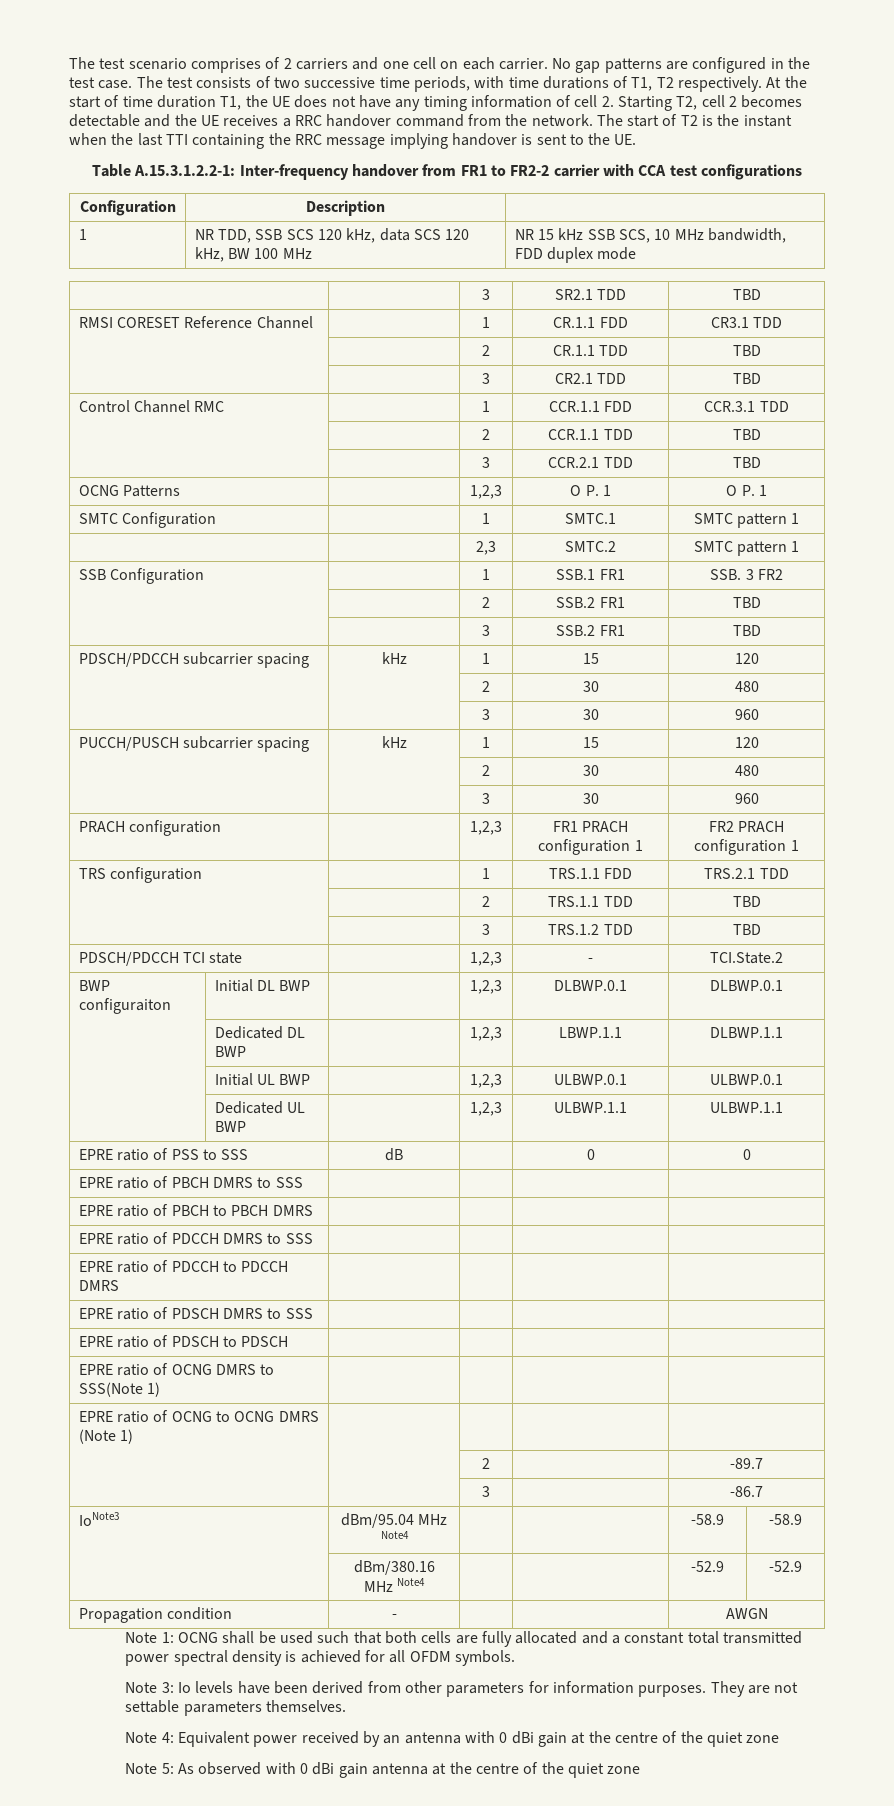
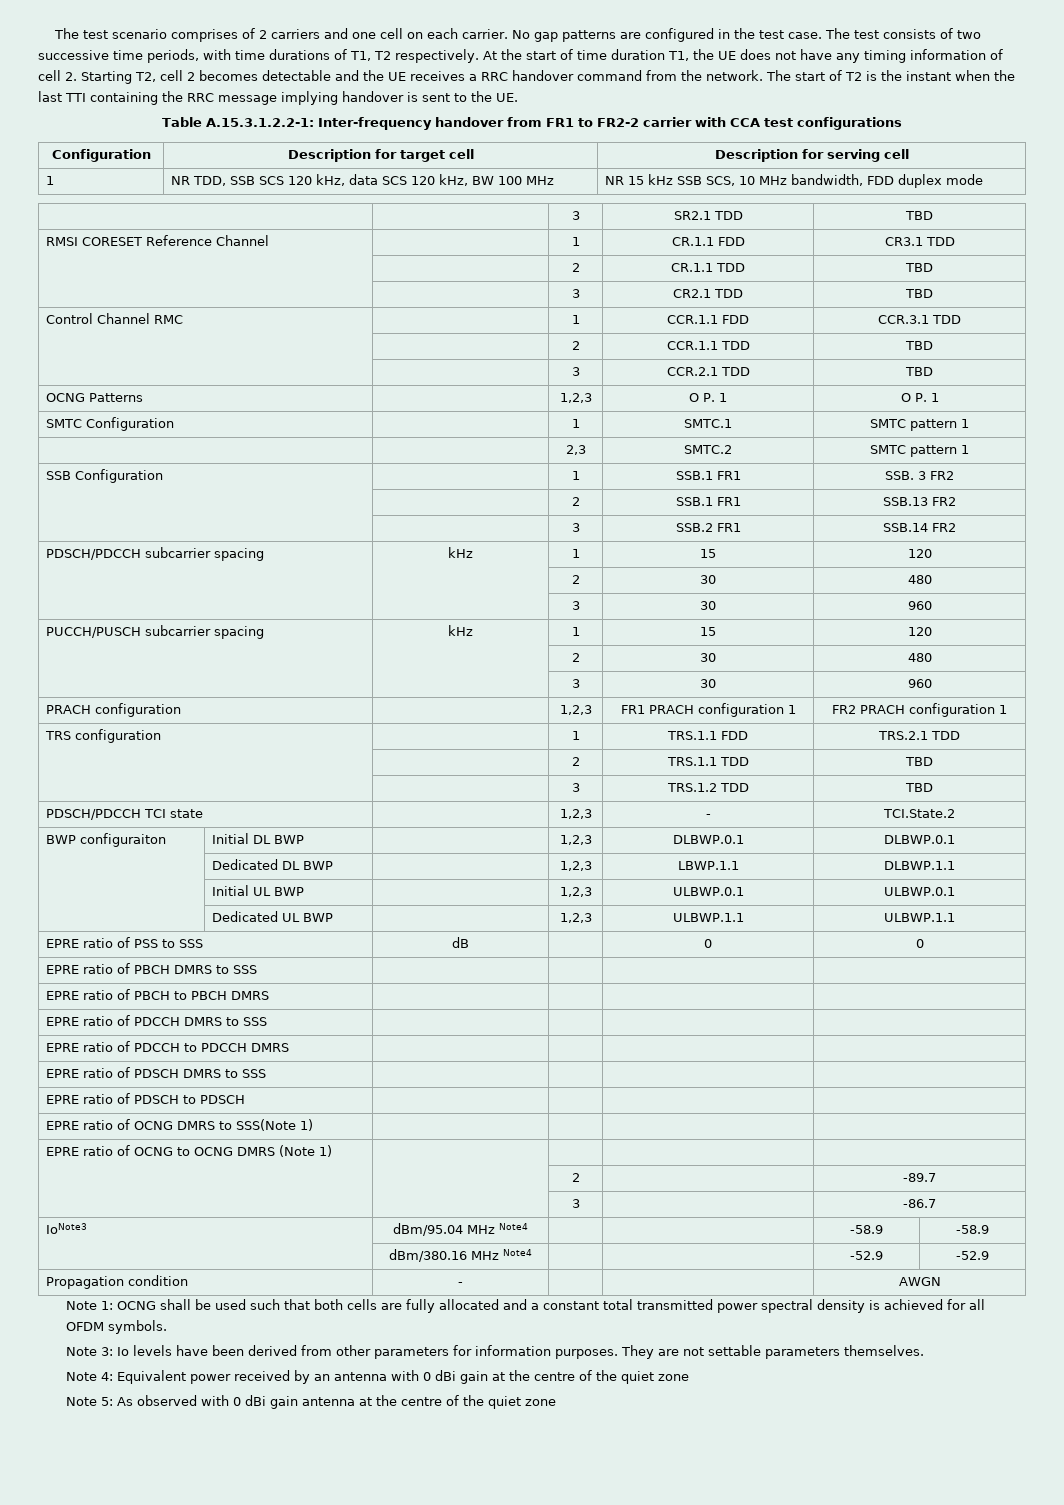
(385, 208) | -> [374,149,474,162] [714,149,909,162] for target cell | Description for serving cell
[556,597,625,608] [732,597,761,608] SSB.2 FR1 | TBD -> [675,497,741,506] [883,497,956,506] SSB.1 FR1 | SSB.13 FR2
[732,625,761,636] TBD -> [883,523,956,532] SSB.14 FR2

